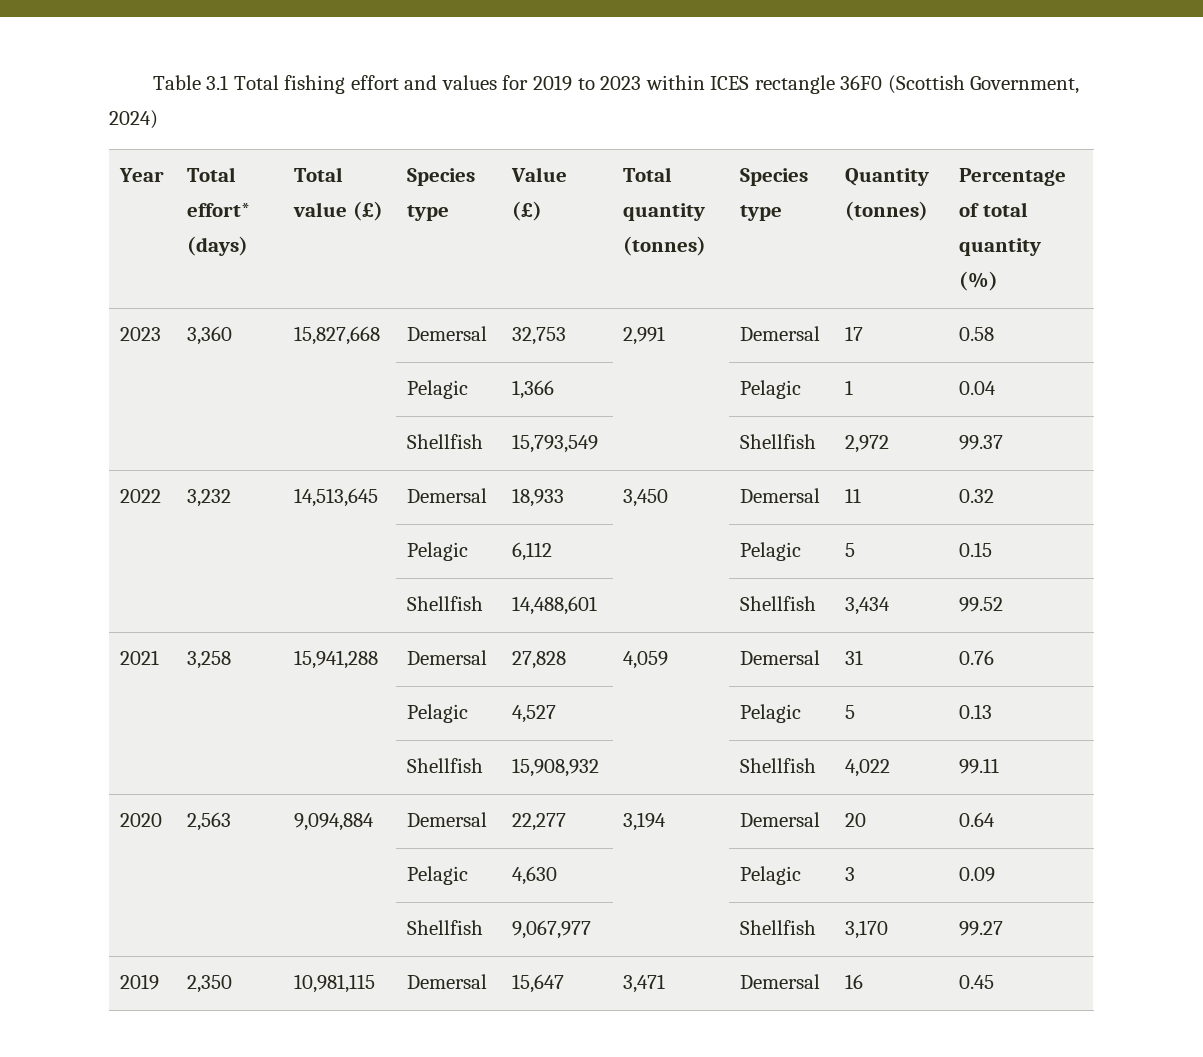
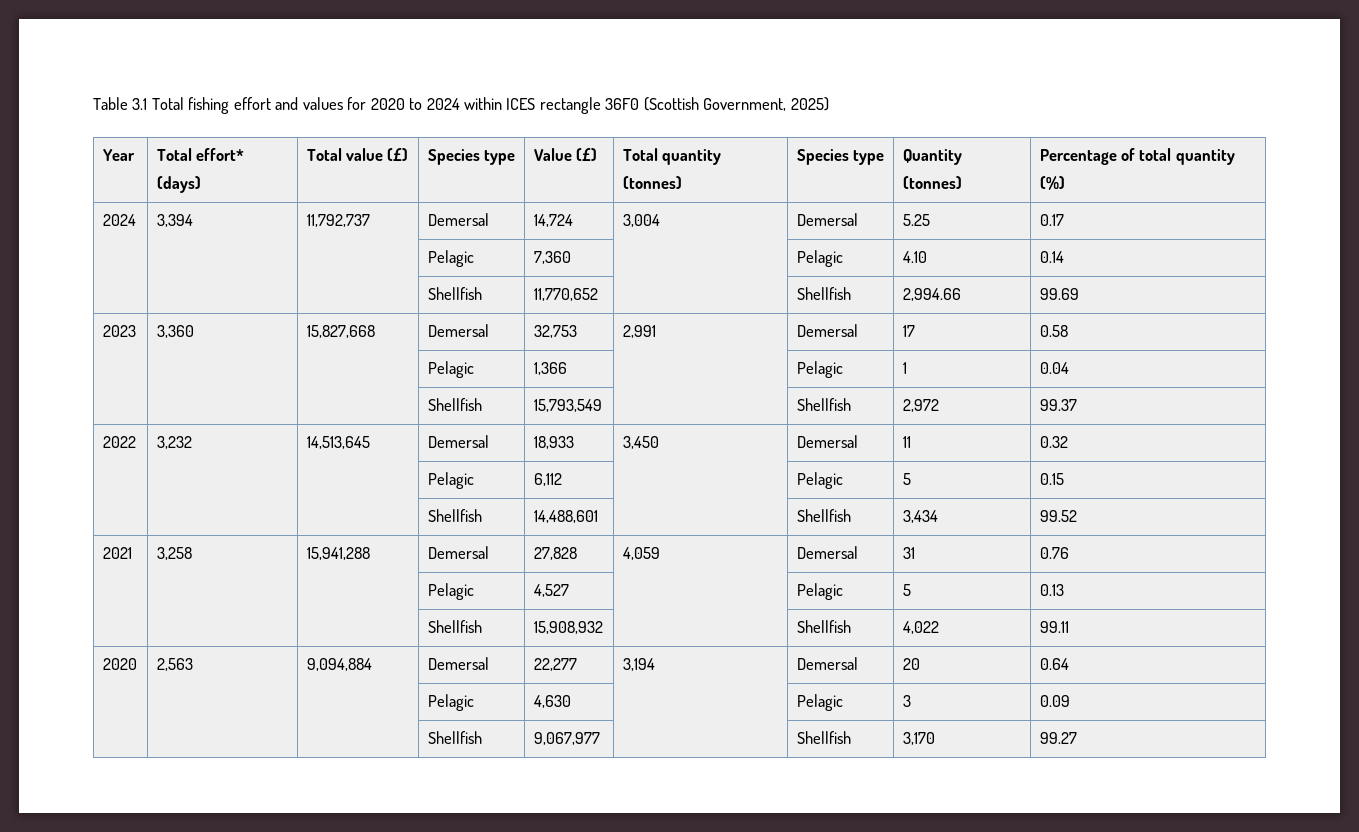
[533,75,642,91] 2019 to 2023 -> [370,98,460,110] 2020 to 2024
[109,110,158,129] 2024) -> [790,97,829,111] 2025)
(999, 281) none -> [102,214,136,226] [156,214,193,227] [306,214,370,227] [427,213,489,226] [533,214,573,227] [622,214,660,227] [796,213,858,226] [902,214,930,226] [1039,214,1064,226] [427,250,474,267] [533,251,571,264] [796,250,843,267] [902,251,927,263] [1039,251,1064,263] [427,287,482,300] [533,288,598,301] [796,287,851,300] [902,288,961,301] [1039,288,1079,300] // 2024 | 3,394 | 11,792,737 | Demersal | 14,724 | 3,004 | Demersal | 5.25 | 0.17 // | | | Pelagic | 7,360 | | Pelagic | 4.10 | 0.14 // | | | Shellfish | 11,770,652 | | Shellfish | 2,994.66 | 99.69
[120,974,160,990] [187,975,233,993] [294,974,376,993] [407,974,488,989] [512,974,565,993] [623,974,666,993] [740,974,821,989] [845,974,864,989] [959,975,995,989] // 2019 | 2,350 | 10,981,115 | Demersal | 15,647 | 3,471 | Demersal | 16 | 0.45 -> (1077, 738) none

